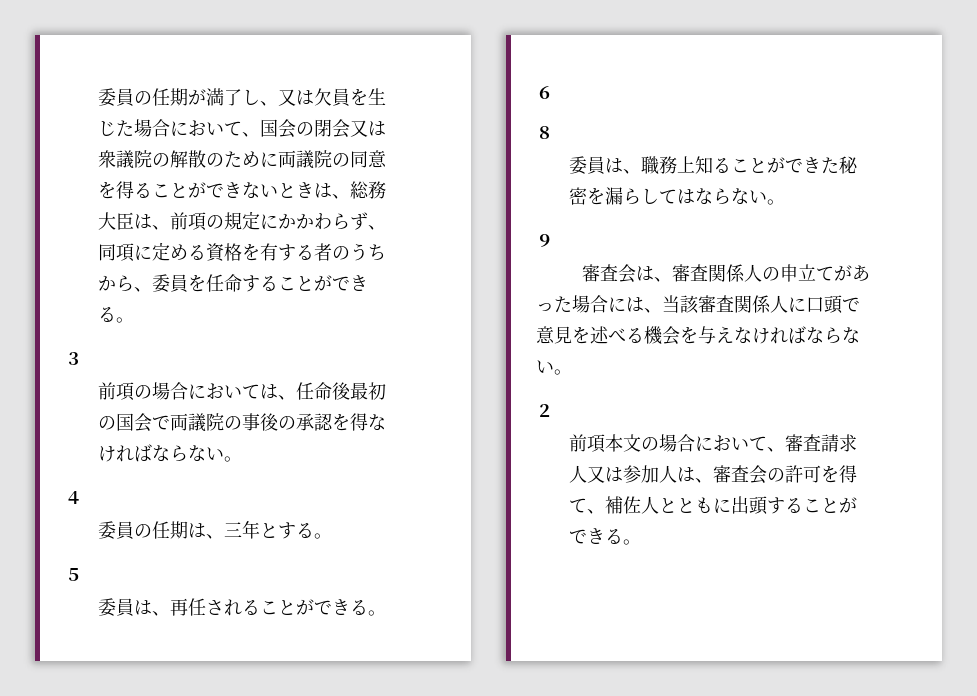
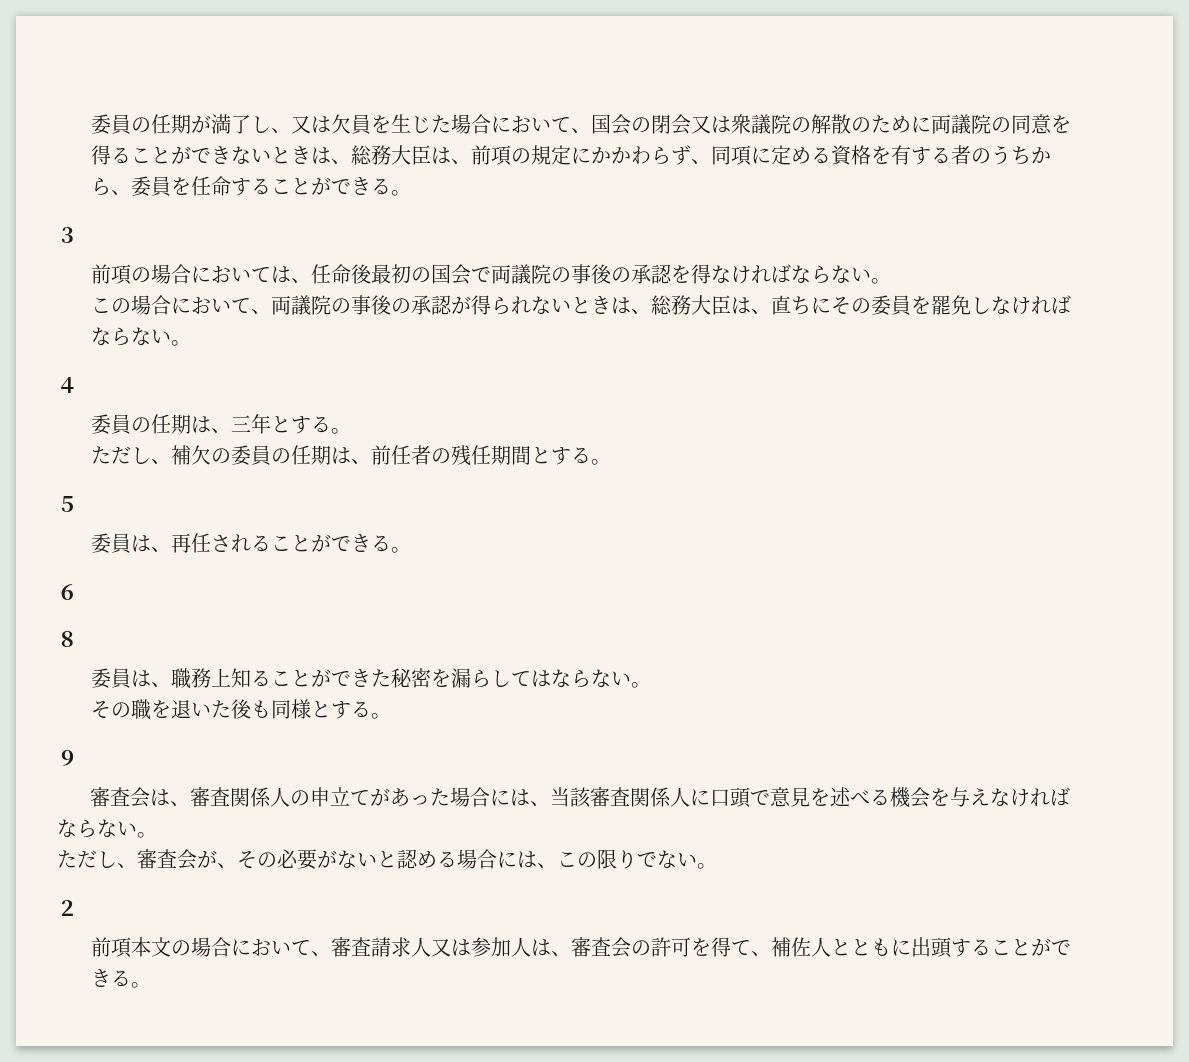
(243, 459) none -> [90,295,1071,316] [90,327,191,346] // この場合において、両議院の事後の承認が得られないときは、総務大臣は、直ちにその委員を罷免しなければならない。
(333, 536) none -> [90,445,611,466] // ただし、補欠の委員の任期は、前任者の残任期間とする。
(786, 202) none -> [90,699,391,720] // その職を退いた後も同様とする。
(572, 372) none -> [57,849,717,870] // ただし、審査会が、その必要がないと認める場合には、この限りでない。

